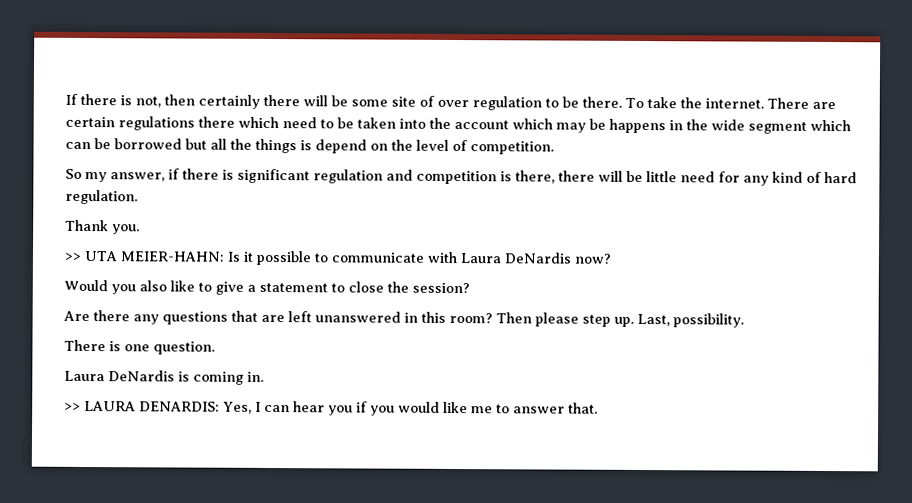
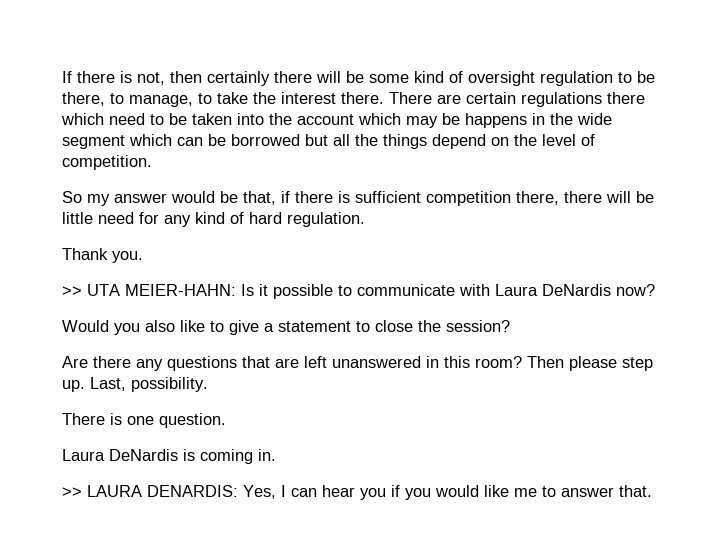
[391,95,764,111] site of over regulation to be there. To take the internet. -> [414,71,655,86] [62,92,384,107] kind of oversight regulation to be there, to manage, to take the interest there.
[300,140,312,151] is -> (427, 141) none
[110,168,512,185] answer, if there is significant regulation and competition is -> [114,191,511,206] answer would be that, if there is sufficient competition

